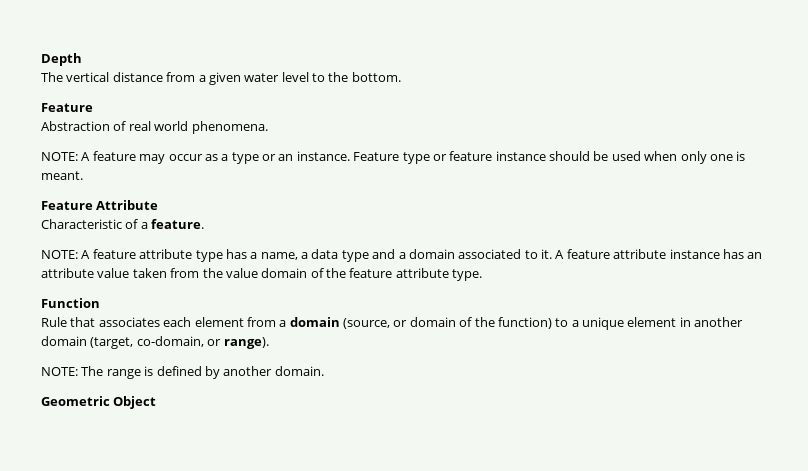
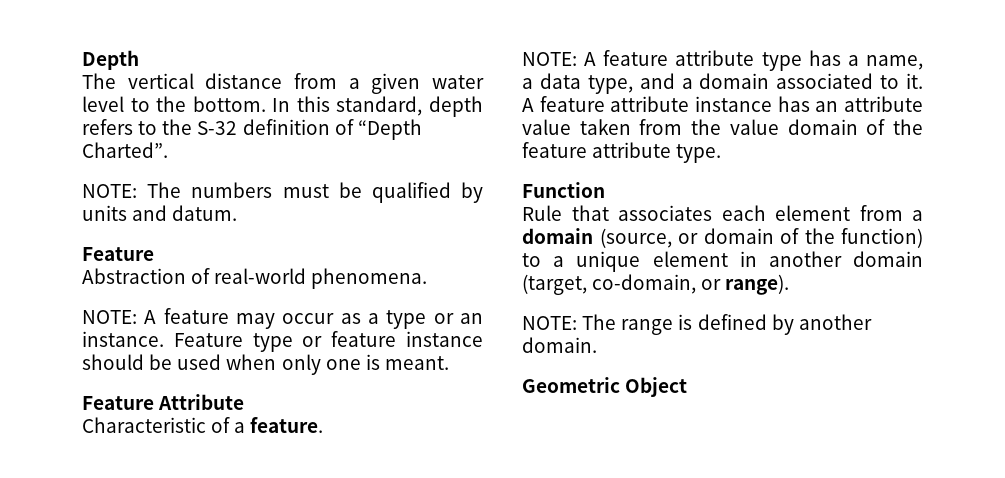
(401, 77) none -> [272,96,483,117] [82,119,422,140] [82,142,168,158] [82,182,484,203] [82,205,238,221] In this standard, depth refers to the S-32 definition of “Depth Charted”. // NOTE: The numbers must be qualified by units and datum.
[128,121,189,131] real world -> [214,268,307,284] real-world
[341,250,369,262] type -> [587,75,633,94] type,

